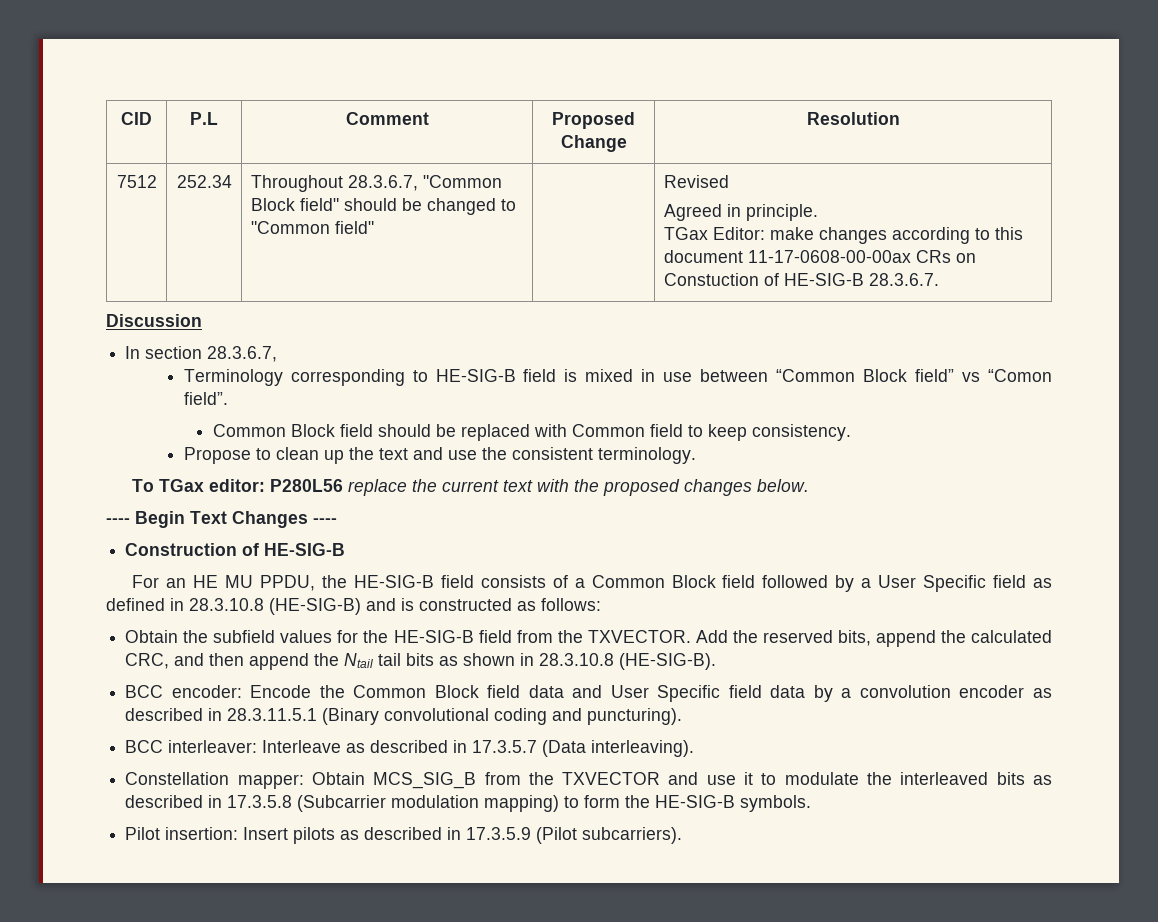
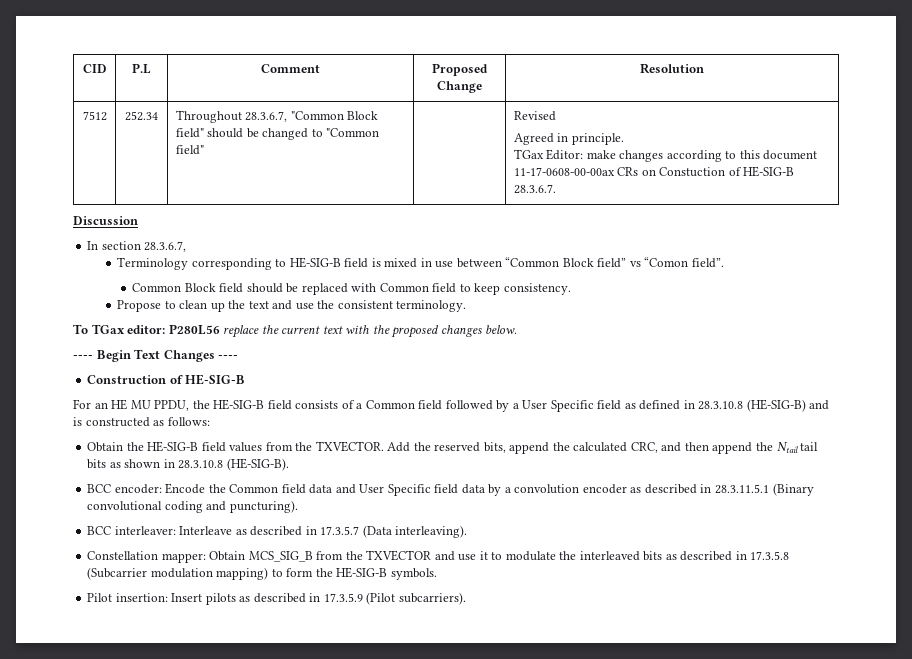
[671,575,716,588] Block -> (415, 404) none
[213,630,512,643] subfield values for the HE-SIG-B field -> [147,441,263,452] HE-SIG-B field values
[434,685,479,698] Block -> (279, 488) none

